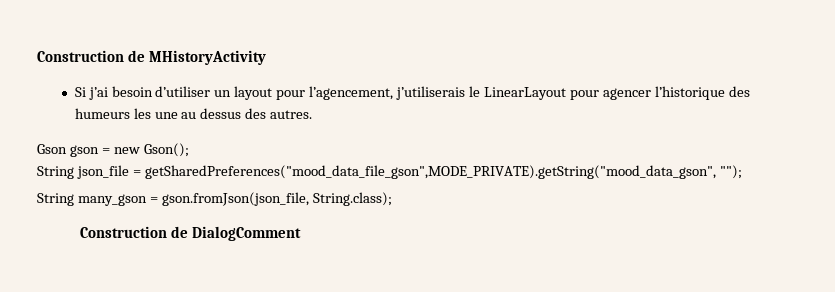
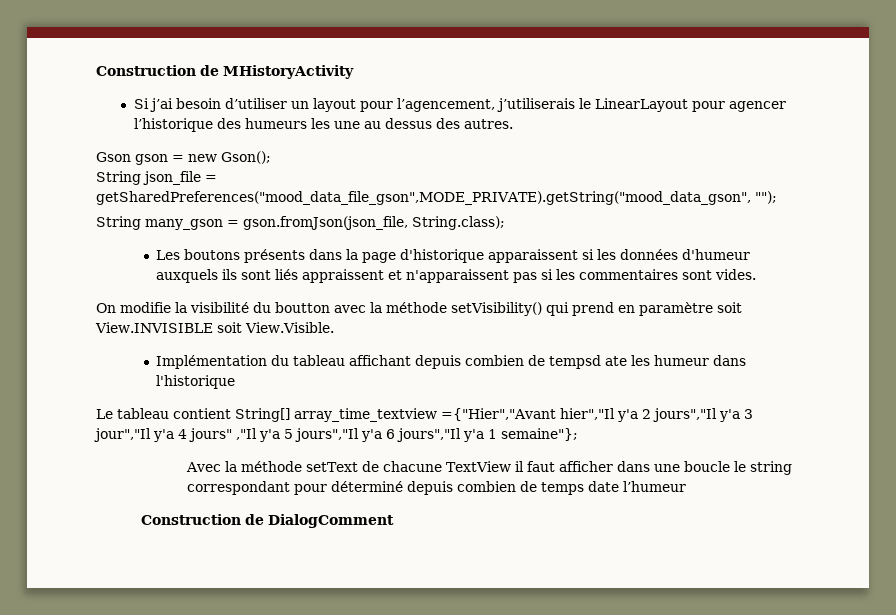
(392, 199) none -> [156,249,751,263] [156,269,757,283] [96,302,742,316] [95,322,334,333] [156,355,747,369] [156,375,236,389] [96,408,753,422] [94,428,578,442] [185,461,792,475] [186,481,686,495] // Les boutons présents dans la page d'historique apparaissent si les données d'humeur auxquels ils sont liés appraissent et n'apparaissent pas si les commentaires sont vides. // On modifie la visibilité du boutton avec la méthode setVisibility() qui prend en paramètre soit View.INVISIBLE soit View.Visible. // Implémentation du tableau affichant depuis combien de tempsd ate les humeur dans l'historique // Le tableau contient String[] array_time_textview ={"Hier","Avant hier","Il y'a 2 jours","Il y'a 3 jour","Il y'a 4 jours" ,"Il y'a 5 jours","Il y'a 6 jours","Il y'a 1 semaine"}; // Avec la méthode setText de chacune TextView il faut afficher dans une boucle le string correspondant pour déterminé depuis combien de temps date l’humeur

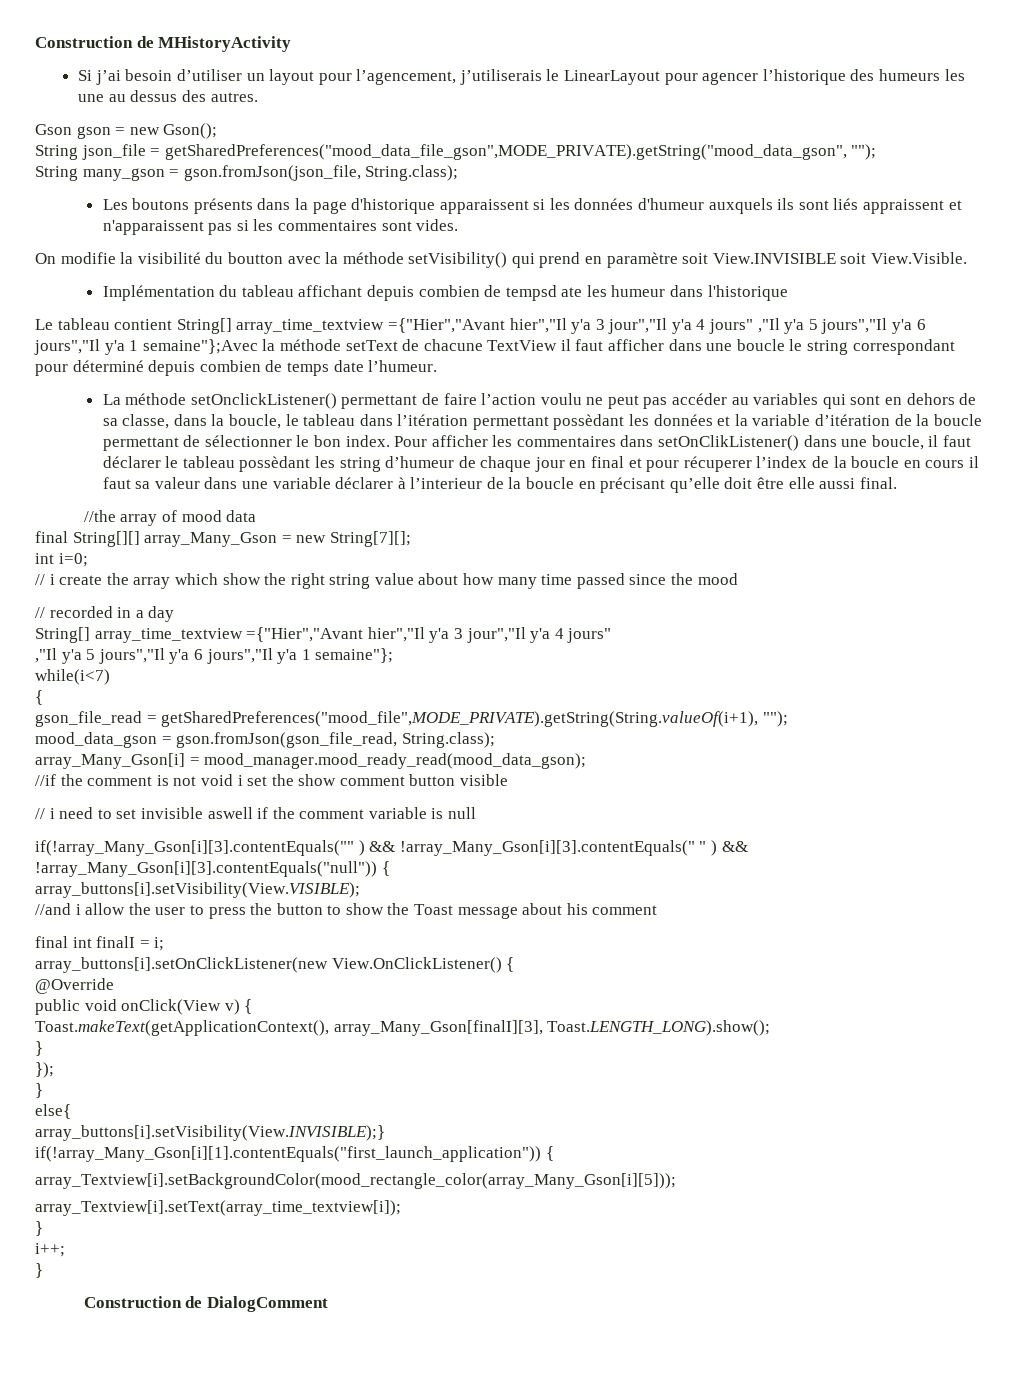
[642,408,740,422] 2 jours","Il y'a -> (592, 326) none
[501,428,578,441] [185,462,221,472] semaine"}; // Avec -> [142,339,258,354] semaine"};Avec
[622,481,686,492] l’humeur -> [368,360,438,372] [102,393,977,409] [102,414,982,430] [102,435,972,451] [102,456,979,472] [102,477,897,493] [83,510,257,526] [35,531,411,547] [35,553,88,567] [35,573,738,589] [35,606,175,622] [35,627,612,643] [35,648,394,664] [35,669,110,685] [35,690,43,705] [35,711,788,727] [35,732,495,748] [35,753,587,769] [35,774,509,786] [35,807,477,819] [35,840,748,856] [35,861,390,877] [35,882,360,898] [35,903,658,919] [35,936,165,951] [35,957,515,973] [35,978,114,994] [35,999,253,1015] [35,1020,771,1036] [35,1041,43,1056] [35,1062,54,1078] [35,1083,43,1098] [35,1104,71,1119] [35,1125,385,1141] [35,1146,554,1162] [35,1173,676,1189] [35,1200,401,1216] [35,1221,43,1236] [35,1243,65,1257] [35,1263,43,1278] l’humeur. // La méthode setOnclickListener() permettant de faire l’action voulu ne peut pas accéder au variables qui sont en dehors de sa classe, dans la boucle, le tableau dans l’itération permettant possèdant les données et la variable d’itération de la boucle permettant de sélectionner le bon index. Pour afficher les commentaires dans setOnClikListener() dans une boucle, il faut déclarer le tableau possèdant les string d’humeur de chaque jour en final et pour récuperer l’index de la boucle en cours il faut sa valeur dans une variable déclarer à l’interieur de la boucle en précisant qu’elle doit être elle aussi final. // //the array of mood data // final String[][] array_Many_Gson = new String[7][]; // int i=0; // // i create the array which show the right string value about how many time passed since the mood // // recorded in a day // String[] array_time_textview ={"Hier","Avant hier","Il y'a 3 jour","Il y'a 4 jours" // ,"Il y'a 5 jours","Il y'a 6 jours","Il y'a 1 semaine"}; // while(i<7) // { // gson_file_read = getSharedPreferences("mood_file",MODE_PRIVATE).getString(String.valueOf(i+1), ""); // mood_data_gson = gson.fromJson(gson_file_read, String.class); // array_Many_Gson[i] = mood_manager.mood_ready_read(mood_data_gson); // //if the comment is not void i set the show comment button visible // // i need to set invisible aswell if the comment variable is null // if(!array_Many_Gson[i][3].contentEquals("" ) && !array_Many_Gson[i][3].contentEquals(" " ) && !array_Many_Gson[i][3].contentEquals("null")) { // array_buttons[i].setVisibility(View.VISIBLE); // //and i allow the user to press the button to show the Toast message about his comment // final int finalI = i; // array_buttons[i].setOnClickListener(new View.OnClickListener() { // @Override // public void onClick(View v) { // Toast.makeText(getApplicationContext(), array_Many_Gson[finalI][3], Toast.LENGTH_LONG).show(); // } // }); // } // else{ // array_buttons[i].setVisibility(View.INVISIBLE);} // if(!array_Many_Gson[i][1].contentEquals("first_launch_application")) { // array_Textview[i].setBackgroundColor(mood_rectangle_color(array_Many_Gson[i][5])); // array_Textview[i].setText(array_time_textview[i]); // } // i++; // }

